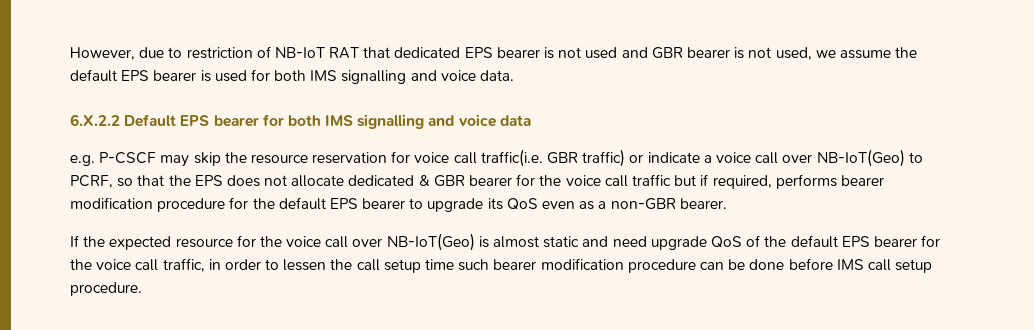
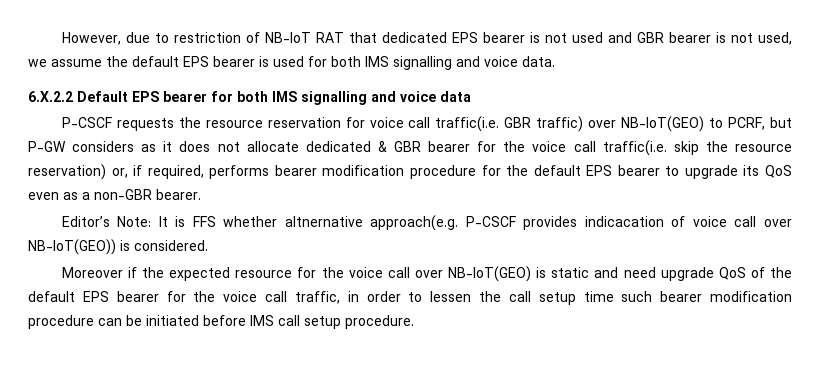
[70,152,221,167] e.g. P-CSCF may skip -> [61,117,174,131] P-CSCF requests
[629,149,923,167] [70,175,223,188] or indicate a voice call over NB-IoT(Geo) to PCRF, so that the EPS -> [588,116,793,132] [28,141,173,152] over NB-IoT(GEO) to PCRF, but P-GW considers as it
[631,174,697,186] traffic but -> [602,140,792,156] [28,164,128,180] traffic(i.e. skip the resource reservation) or,
[70,235,79,247] If -> [61,215,792,231] [28,239,208,255] [61,267,137,278] Editor’s Note: It is FFS whether altnernative approach(e.g. P-CSCF provides indicacation of voice call over NB-IoT(GEO)) is considered. // Moreover if
[386,233,540,251] NB-IoT(Geo) is almost -> [448,266,547,282] NB-IoT(GEO) is
[749,259,785,270] done -> [146,315,199,326] initiated

